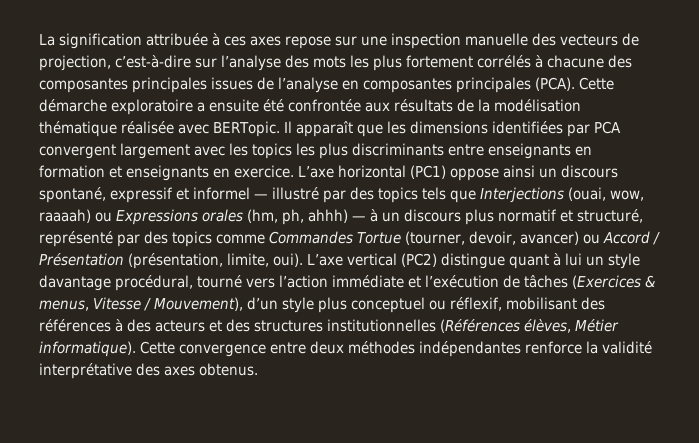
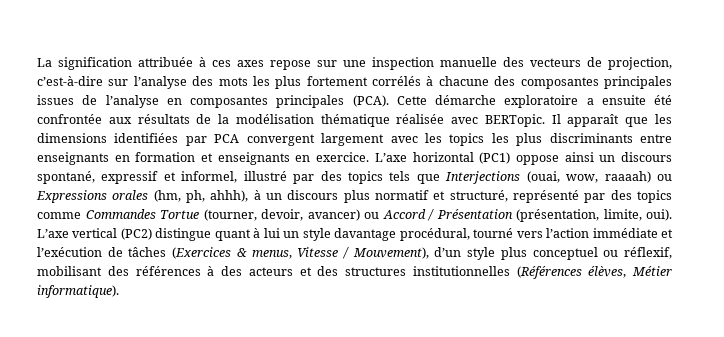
[193,187,268,200] informel — -> [181,171,238,183] informel,
[308,209,366,223] ahhh) — -> [210,190,249,202] ahhh),
[140,341,652,357] [39,363,258,379] Cette convergence entre deux méthodes indépendantes renforce la validité interprétative des axes obtenus. -> (119, 291) none

